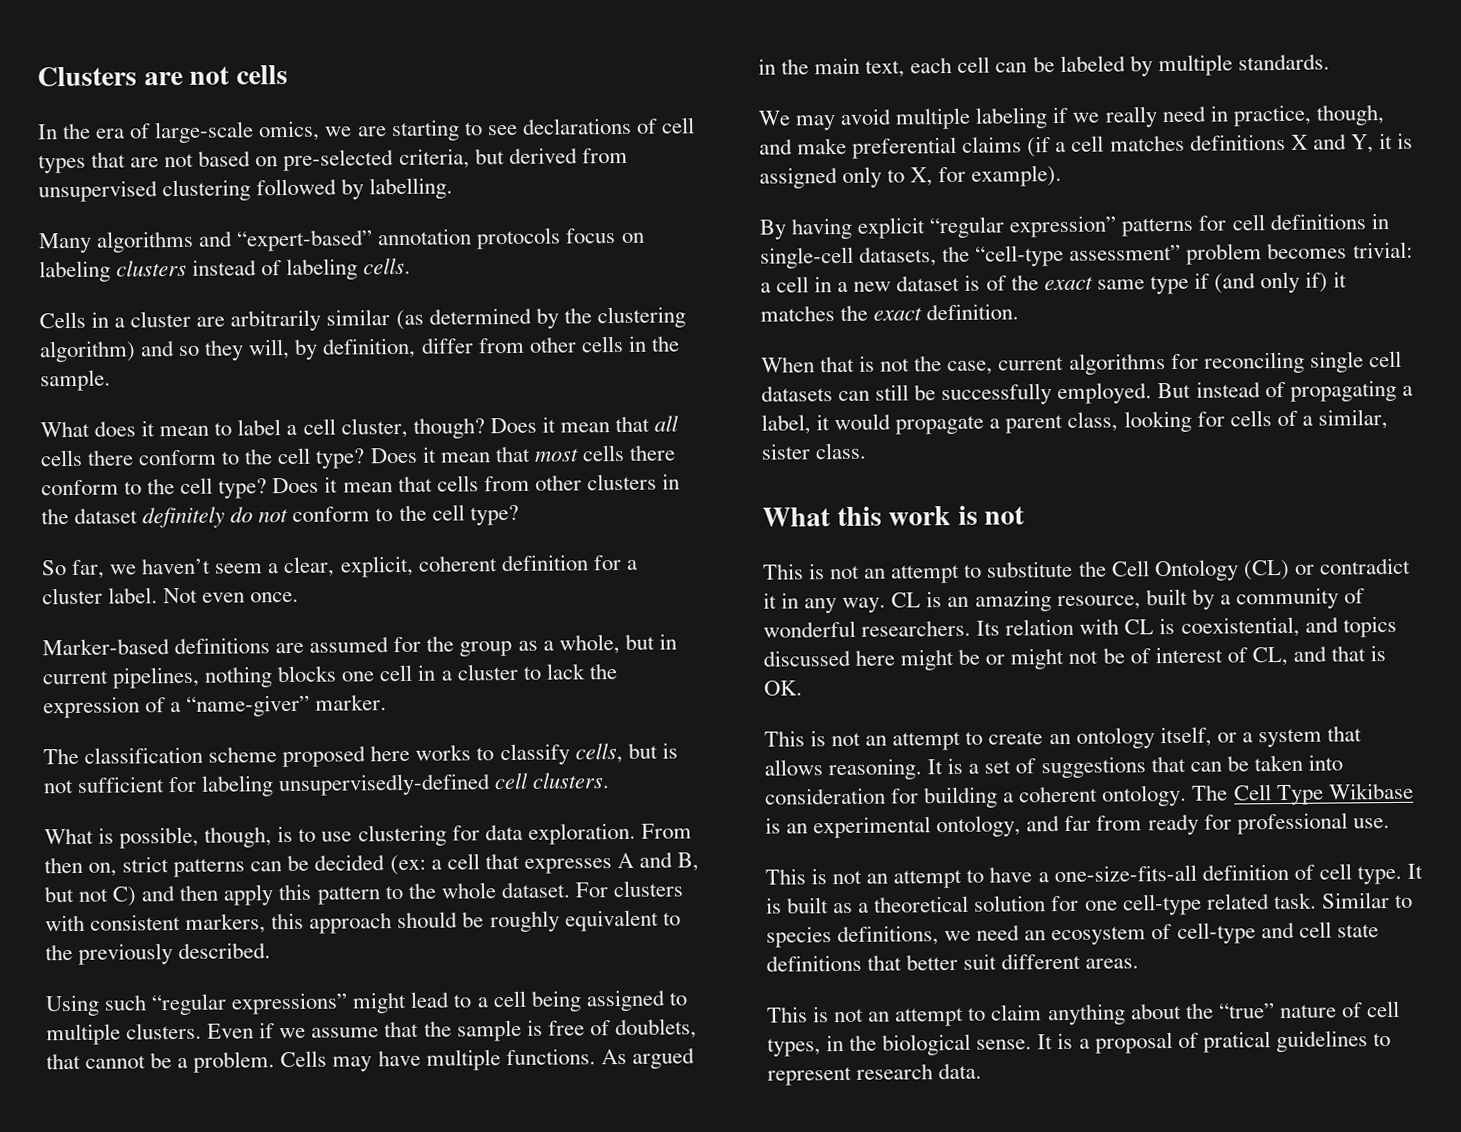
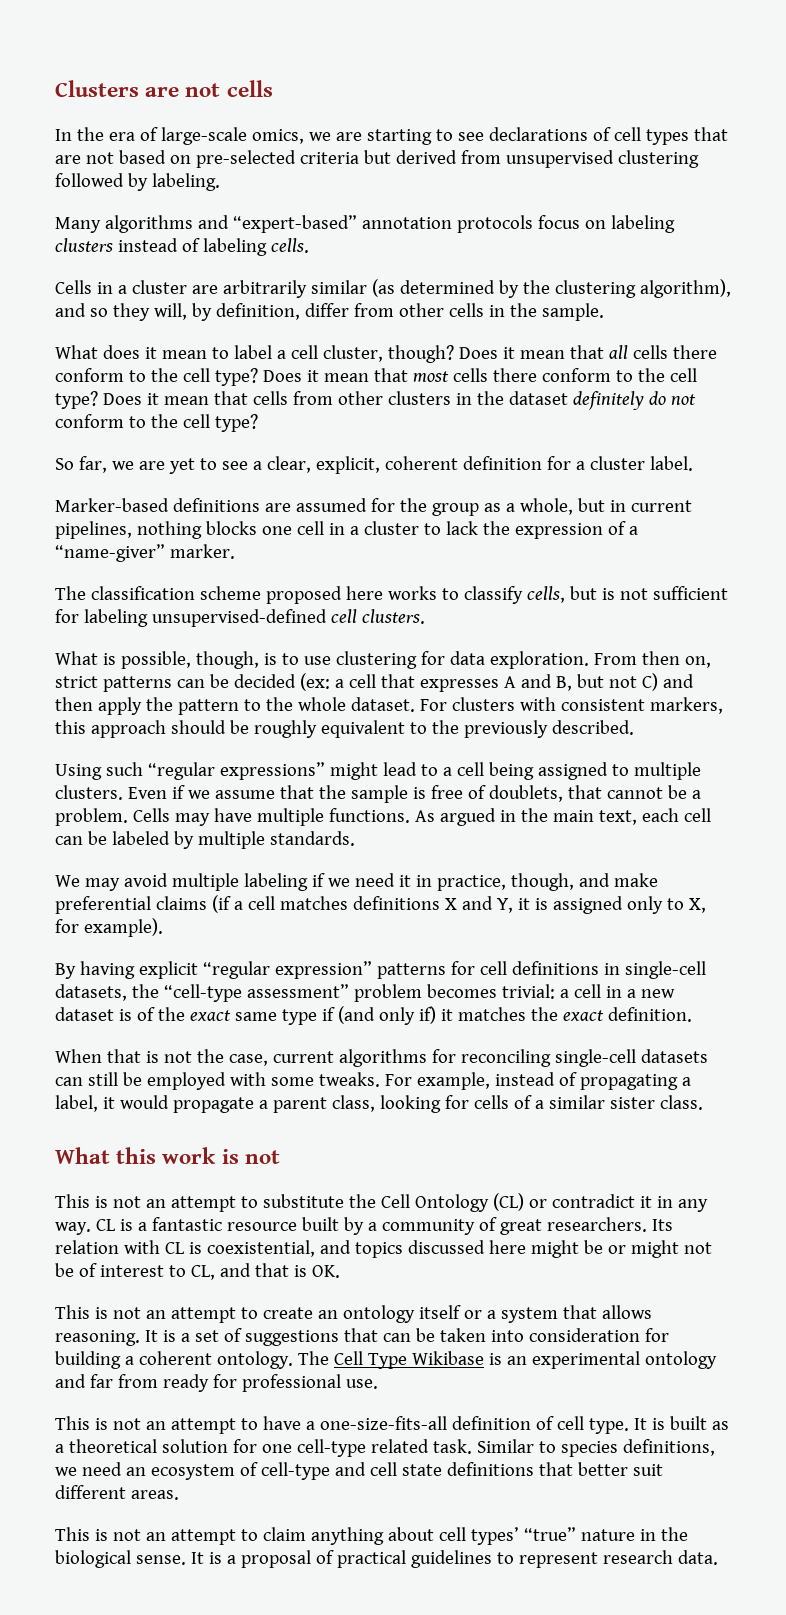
[398,148,470,169] criteria, -> [299,152,359,164] criteria
[369,177,454,200] labelling. -> [151,173,220,191] labeling.
[39,340,136,363] algorithm) -> [639,279,731,298] algorithm),
[141,557,264,575] haven’t seem -> [138,458,248,474] are yet to see
[163,587,300,604] Not even once. -> (693, 463) none
[278,773,492,797] unsupervisedly-defined -> [151,609,327,627] unsupervised-defined
[278,883,313,901] this -> [145,697,173,711] the
[1104,105,1206,128] really need -> [354,873,411,887] need it
[1309,350,1402,373] single cell -> [554,1049,636,1067] single-cell
[941,382,1192,406] successfully employed. But -> [146,1072,490,1090] employed with some tweaks. For example,
[1317,409,1388,430] similar, -> [548,1095,605,1109] similar
[947,590,1141,612] an amazing resource, -> [137,1217,297,1231] a fantastic resource
[763,620,856,638] wonderful -> [499,1219,542,1235] great
[1226,647,1248,663] of -> [168,1265,186,1277] to
[1159,726,1212,748] itself, -> [418,1305,461,1319] itself
[936,815,1022,838] ontology, -> [644,1351,717,1369] ontology
[1184,1000,1400,1019] [767,1038,821,1057] the “true” nature of cell types, -> [438,1527,635,1545] cell types’ “true” nature
[1202,1031,1271,1053] pratical -> [336,1550,406,1568] practical

